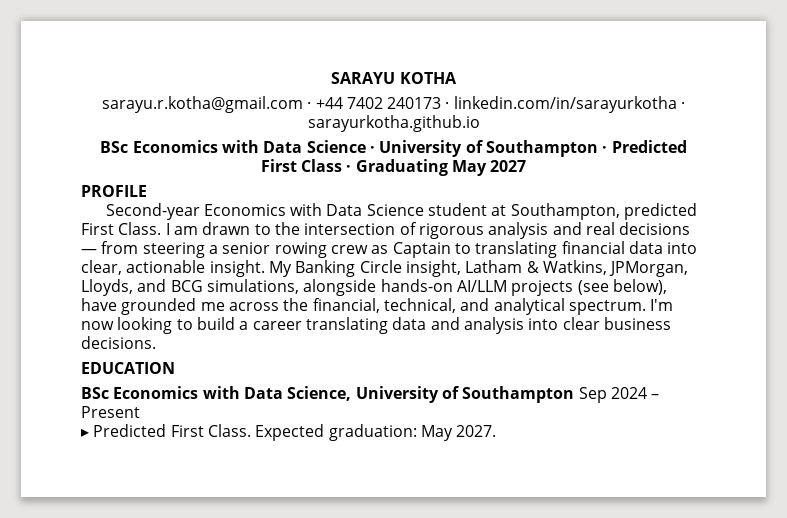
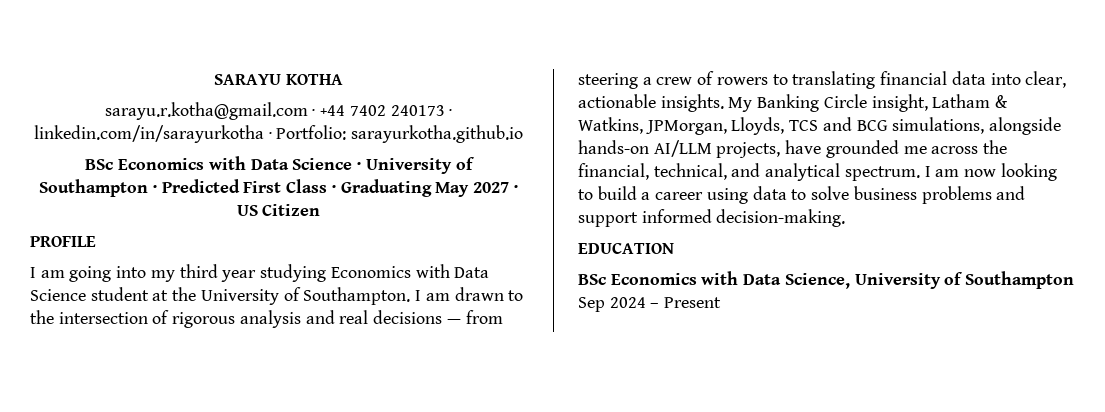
(686, 105) none -> [276,125,347,140] Portfolio:
[81,185,147,197] [105,203,200,220] // PROFILE // Second-year -> [513,185,518,193] [236,204,321,216] [30,236,96,247] [30,264,327,282] · US Citizen // PROFILE // I am going into my third year studying
[510,203,698,220] [81,222,162,235] Southampton, predicted First Class. -> [172,287,411,305] the University of Southampton.
[222,242,451,258] senior rowing crew as Captain -> [656,71,768,85] crew of rowers
[209,260,265,277] insight. -> [660,94,724,112] insights.
(133, 287) none -> [789,120,819,131] TCS
[511,279,667,296] projects (see below), -> [716,142,781,158] projects,
[650,299,674,311] I'm -> [924,166,960,177] I am
[305,317,671,334] [81,336,156,349] translating data and analysis into clear business decisions. -> [706,186,1026,204] [578,209,846,227] using data to solve business problems and support informed decision-making.
[81,424,497,441] // ▸ Predicted First Class. Expected graduation: May 2027. -> (722, 302) none

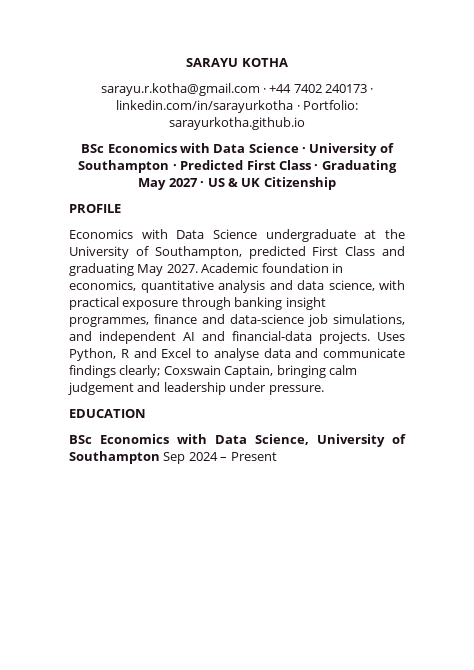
[262,204,321,216] [30,236,96,247] [30,264,490,282] [30,287,149,301] Citizen // PROFILE // I am going into my third year studying Economics with Data Science student -> [227,177,336,190] [69,204,121,213] [69,229,356,242] & UK Citizenship // PROFILE // Economics with Data Science undergraduate
[303,287,524,305] [30,310,503,328] [578,71,1067,89] [578,94,1009,112] [578,117,1062,135] [578,140,1008,158] [578,163,1057,181] [578,186,1026,204] [578,209,846,227] Southampton. I am drawn to the intersection of rigorous analysis and real decisions — from steering a crew of rowers to translating financial data into clear, actionable insights. My Banking Circle insight, Latham & Watkins, JPMorgan, Lloyds, TCS and BCG simulations, alongside hands-on AI/LLM projects, have grounded me across the financial, technical, and analytical spectrum. I am now looking to build a career using data to solve business problems and support informed decision-making. -> [154,246,405,259] [69,263,343,276] [69,280,405,293] [69,297,326,310] [69,314,405,327] [69,331,405,344] [69,348,405,361] [69,365,357,378] [68,382,324,395] Southampton, predicted First Class and graduating May 2027. Academic foundation in economics, quantitative analysis and data science, with practical exposure through banking insight programmes, finance and data-science job simulations, and independent AI and financial-data projects. Uses Python, R and Excel to analyse data and communicate findings clearly; Coxswain Captain, bringing calm judgement and leadership under pressure.

